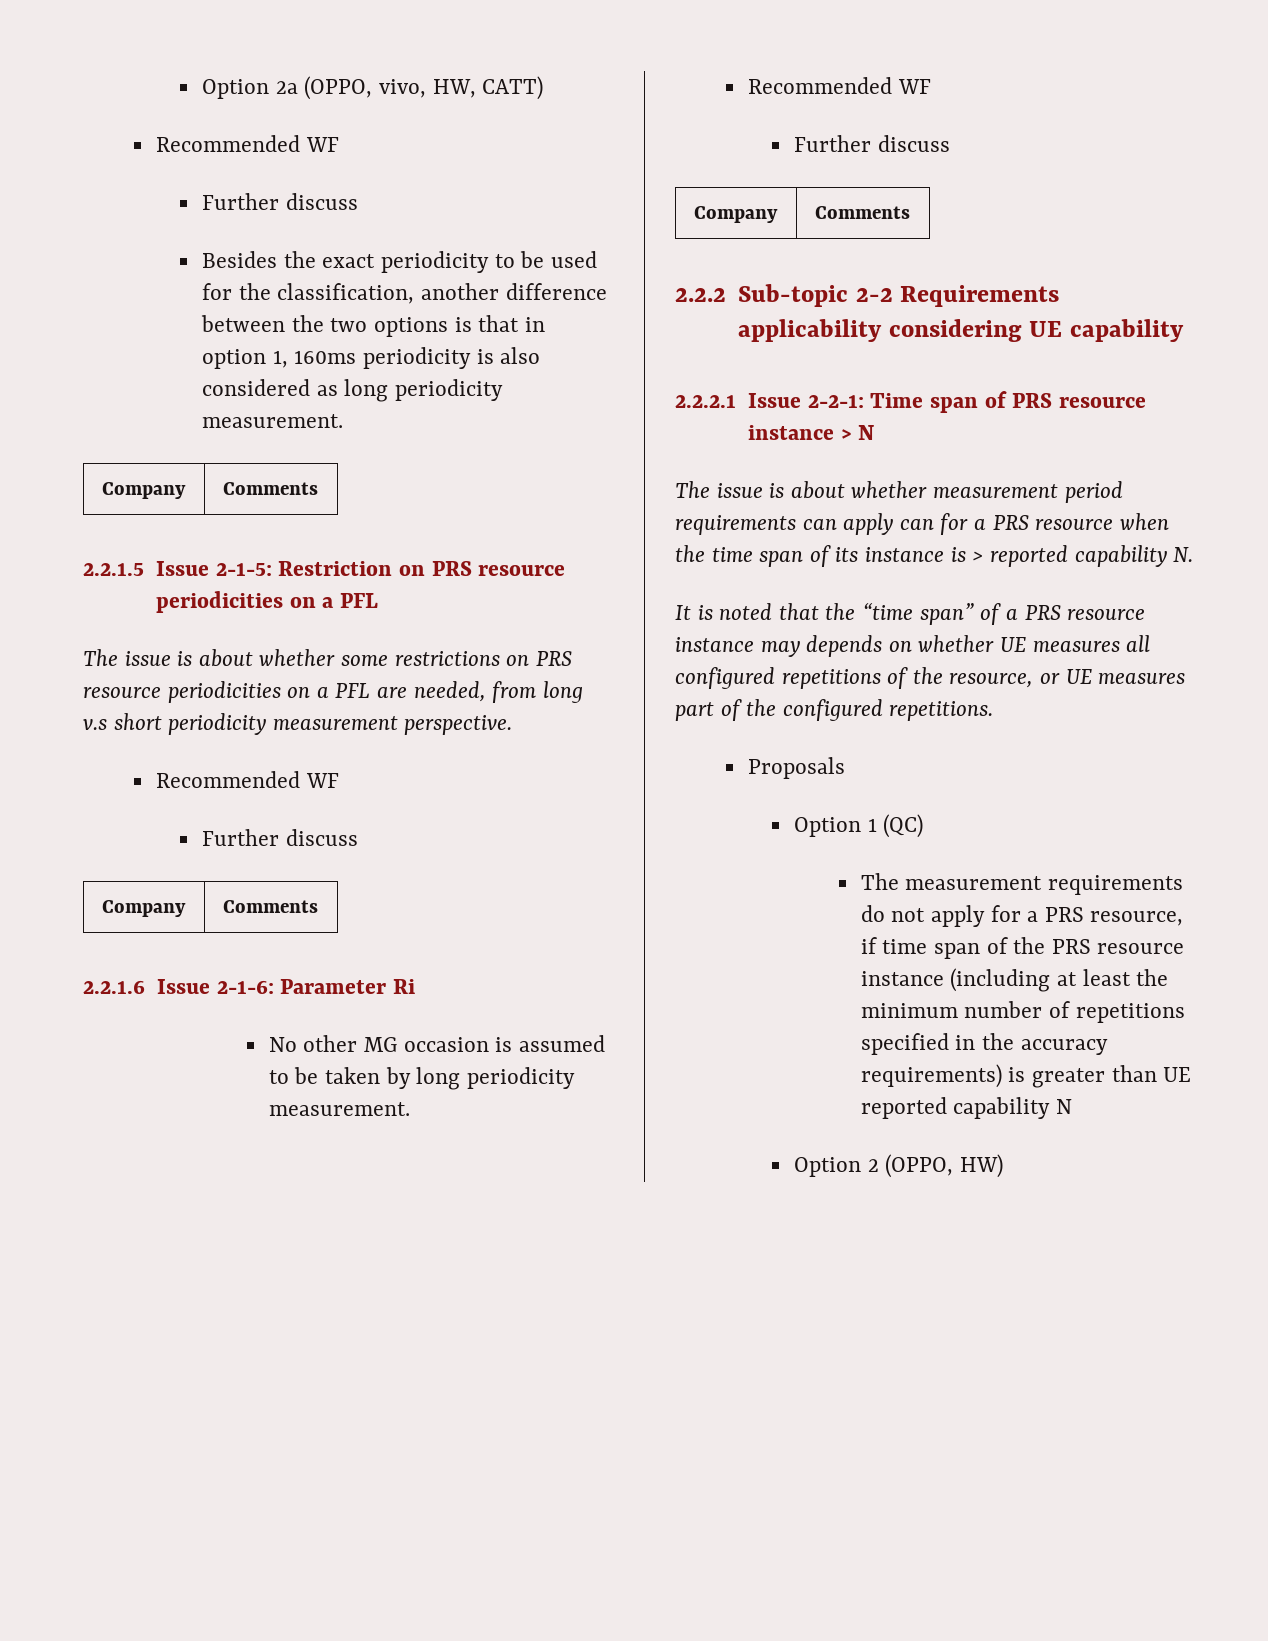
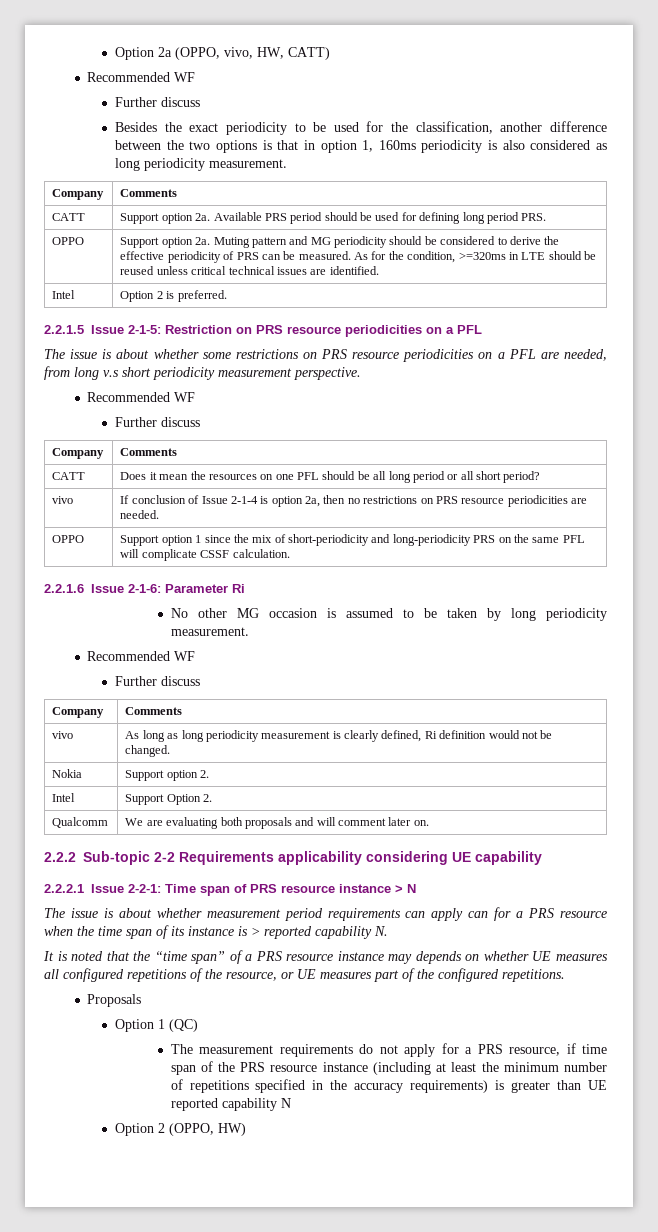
(318, 488) none -> [52,213,86,221] [120,212,547,224] [52,237,85,245] [120,236,560,248] [120,251,597,263] [120,266,379,275] [52,290,76,299] [120,290,227,302] // CATT | Support option 2a. Available PRS period should be used for defining long period PRS. // OPPO | Support option 2a. Muting pattern and MG periodicity should be considered to derive the effective periodicity of PRS can be measured. As for the condition, >=320ms in LTE should be reused unless critical technical issues are identified. // Intel | Option 2 is preferred.
(318, 906) none -> [52,472,86,480] [120,471,541,483] [52,496,74,504] [120,495,588,507] [120,510,160,519] [52,535,85,543] [120,534,585,546] [120,549,290,561] // CATT | Does it mean the resources on one PFL should be all long period or all short period? // vivo | If conclusion of Issue 2-1-4 is option 2a, then no restrictions on PRS resource periodicities are needed. // OPPO | Support option 1 since the mix of short-periodicity and long-periodicity PRS on the same PFL will complicate CSSF calculation.
(910, 212) none -> [52,731,74,739] [125,730,553,742] [125,745,171,757] [52,769,83,778] [125,770,210,781] [52,793,76,802] [125,794,213,805] [52,817,109,828] [125,817,429,829] // vivo | As long as long periodicity measurement is clearly defined, Ri definition would not be changed. // Nokia | Support option 2. // Intel | Support Option 2. // Qualcomm | We are evaluating both proposals and will comment later on.

